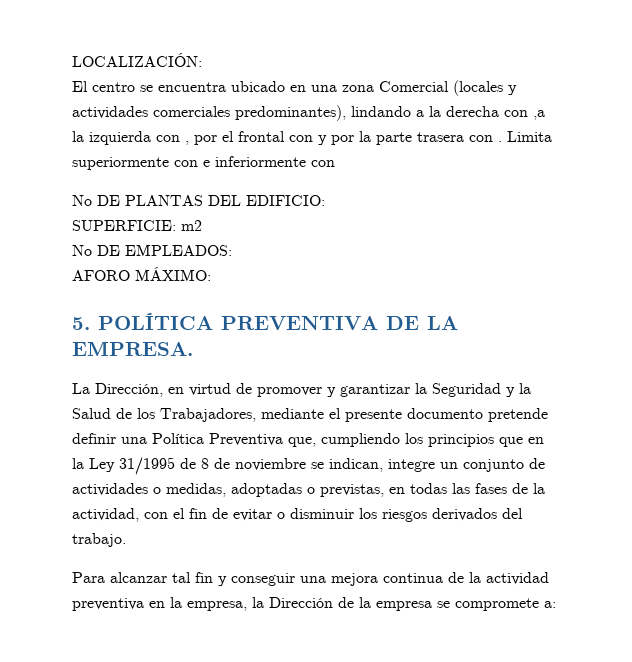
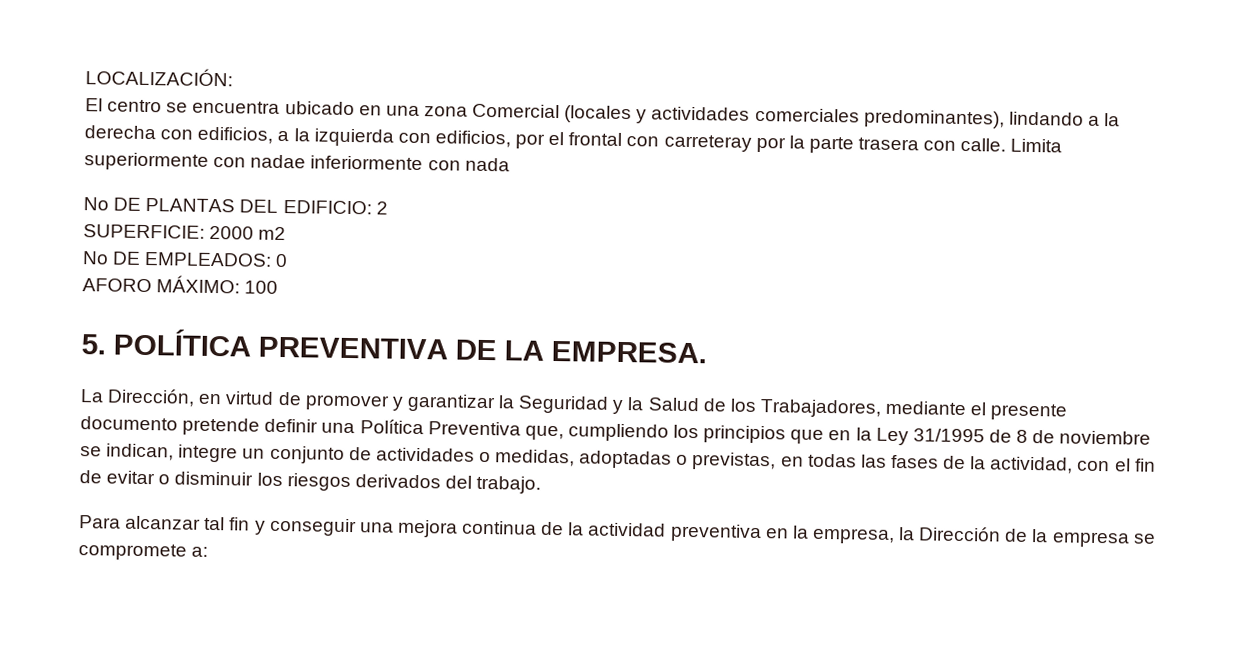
[533,110,545,120] ,a -> [197,126,290,144] edificios, a
[185,141,189,145] , -> [434,130,511,148] edificios,
[318,135,327,145] y -> [663,134,752,152] carreteray
[498,141,502,142] . -> [960,137,1007,152] calle.
[203,160,210,167] e -> [250,154,307,169] nadae
(335, 163) none -> [464,157,510,172] nada
(325, 200) none -> [375,201,388,215] 2
(176, 225) none -> [209,225,255,240] 2000
(232, 250) none -> [275,253,289,268] 0
(211, 274) none -> [244,280,279,294] 100

